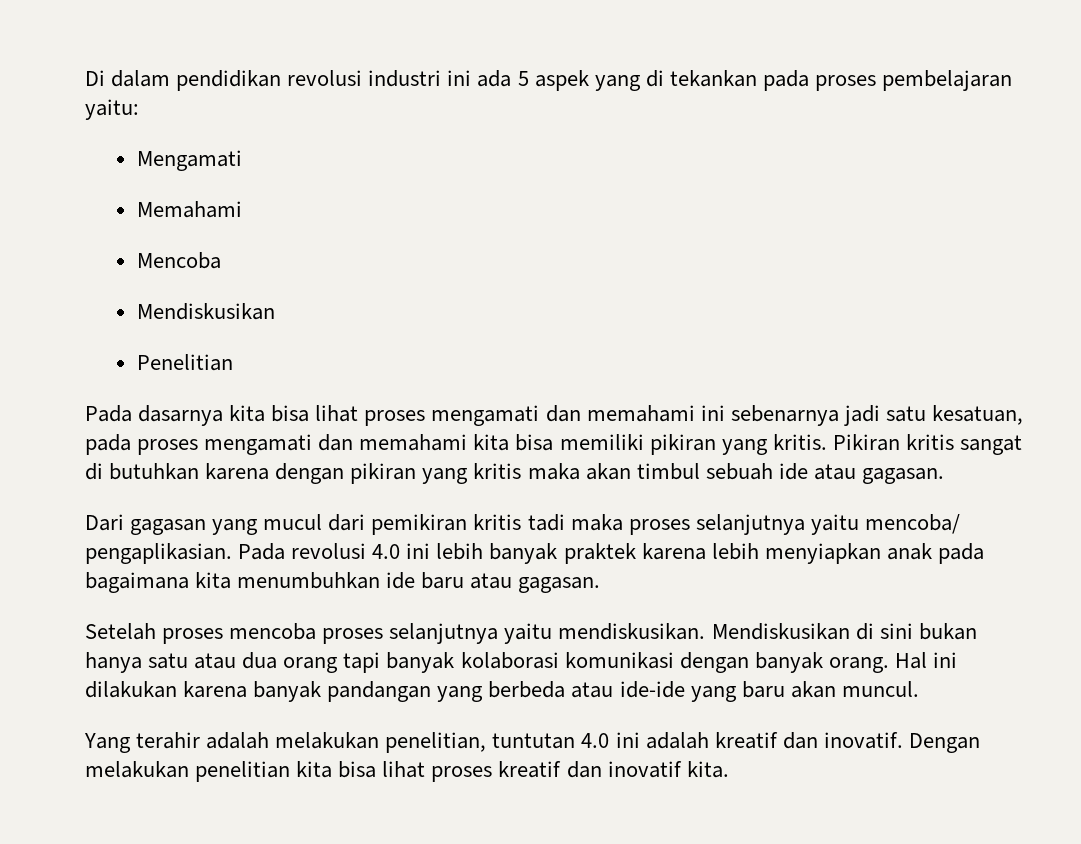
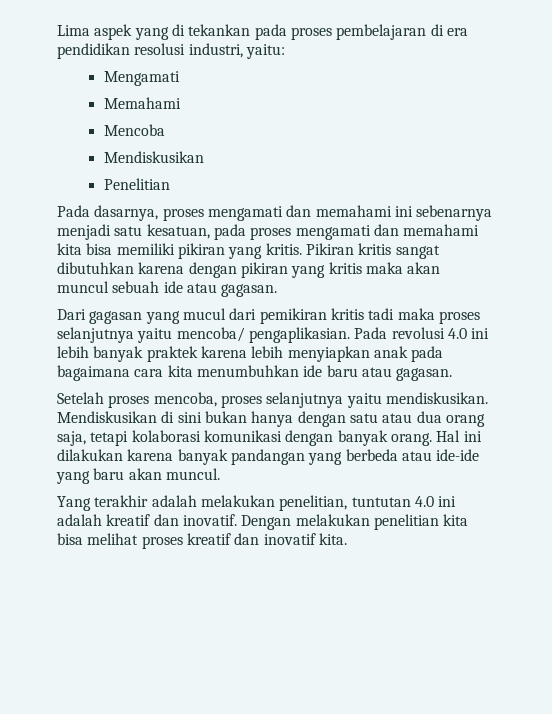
[85,70,529,91] Di dalam pendidikan revolusi industri ini ada 5 -> [57,25,90,36] Lima
(1013, 80) none -> [430,24,468,36] [57,43,243,59] di era pendidikan resolusi industri,
[138,405,359,426] dasarnya kita bisa lihat -> [94,205,159,221] dasarnya,
[843,405,880,426] jadi -> [57,224,111,240] menjadi
[85,463,200,480] di butuhkan -> [57,262,134,274] dibutuhkan
[636,463,700,480] timbul -> [57,281,109,293] muncul
(189, 582) none -> [134,369,164,377] cara
[229,623,317,640] mencoba -> [153,392,217,407] mencoba,
(142, 662) none -> [297,411,346,427] dengan
[343,652,455,673] tapi banyak -> [57,431,129,446] saja, tetapi
[136,732,201,749] terahir -> [94,495,149,507] terakhir
[382,761,426,778] lihat -> [87,533,139,545] melihat

